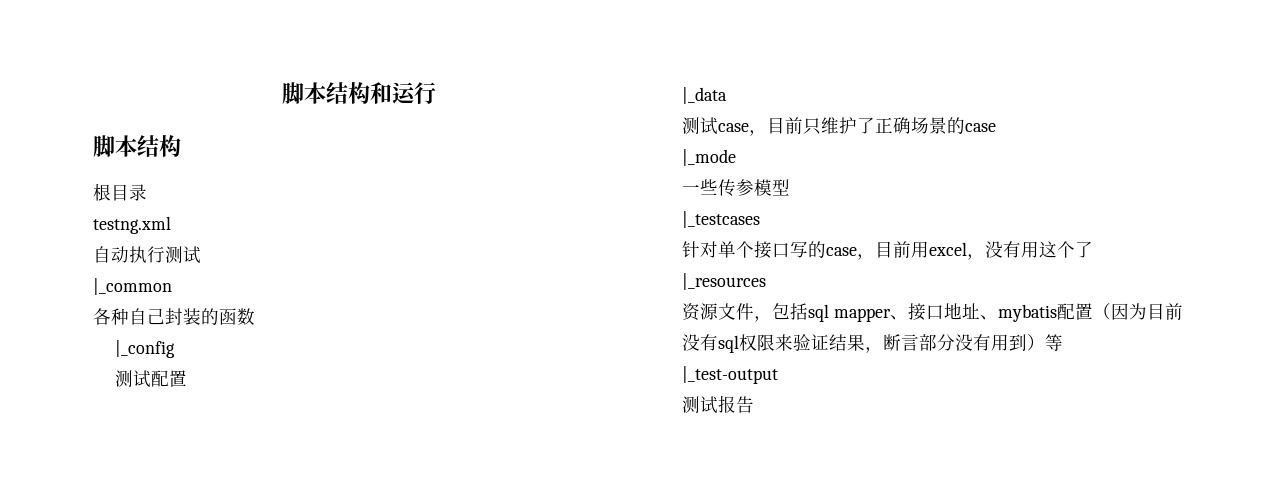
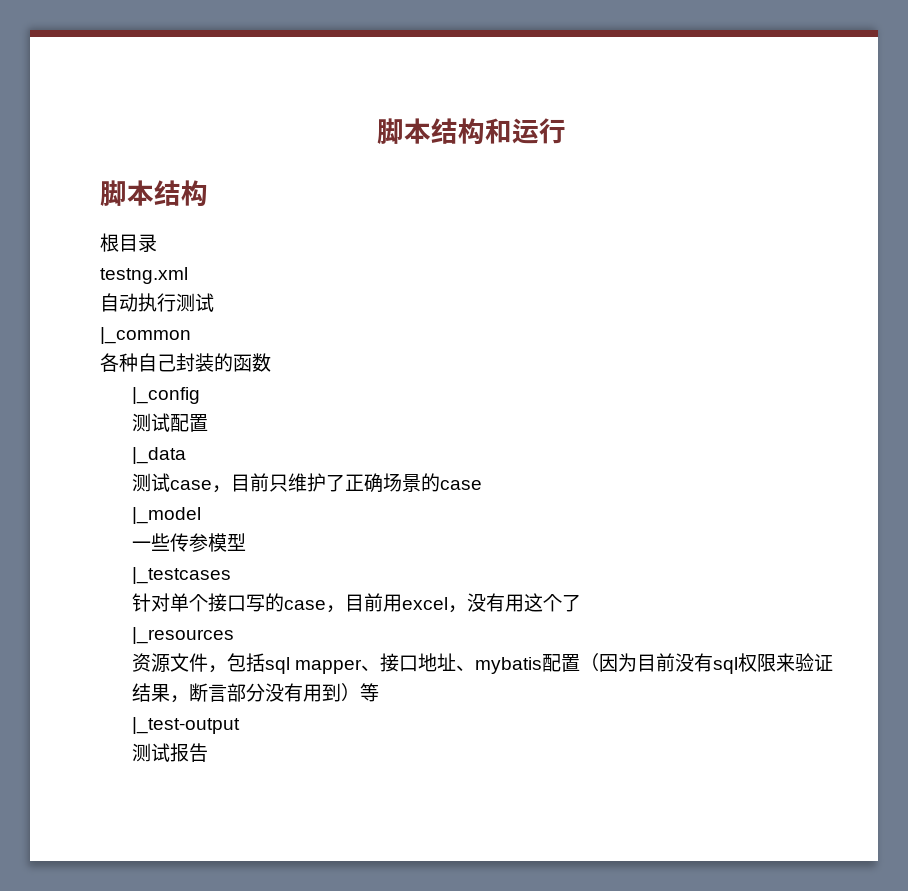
[682,149,737,166] |_mode -> [132,507,202,524] |_model

